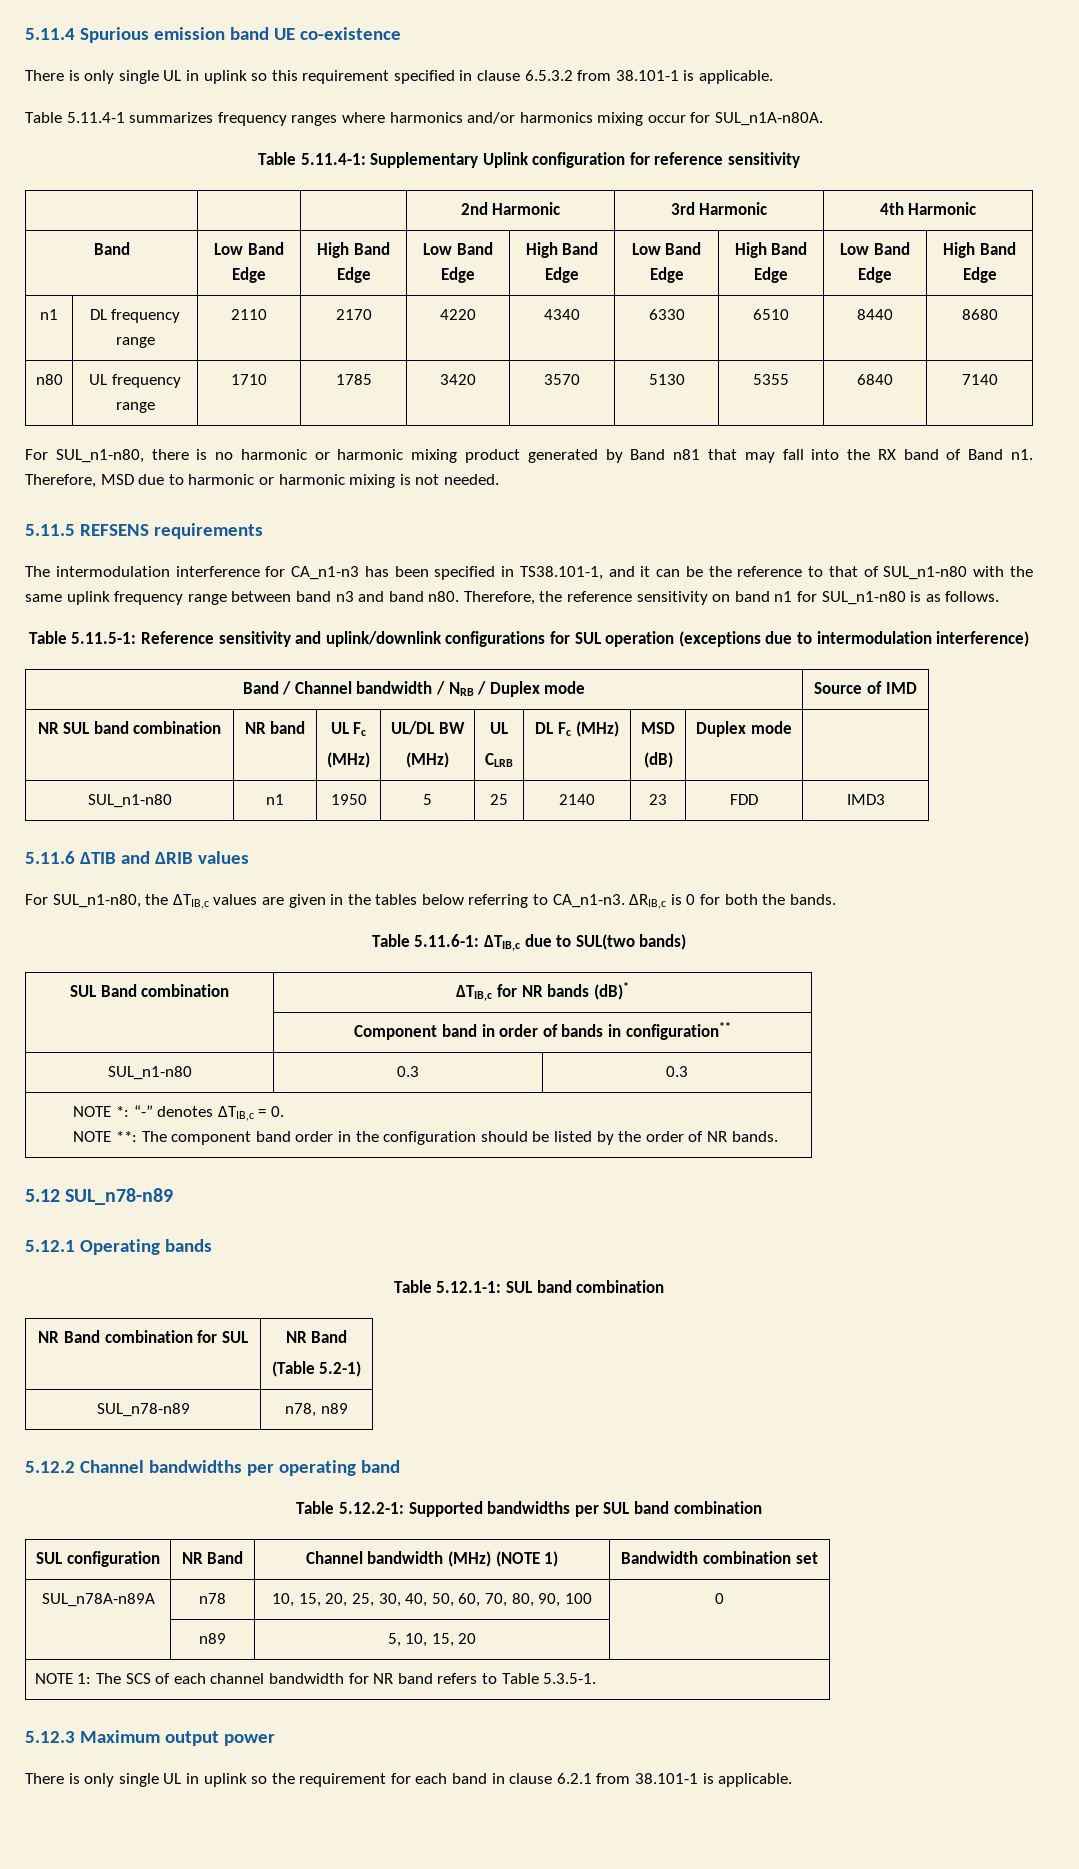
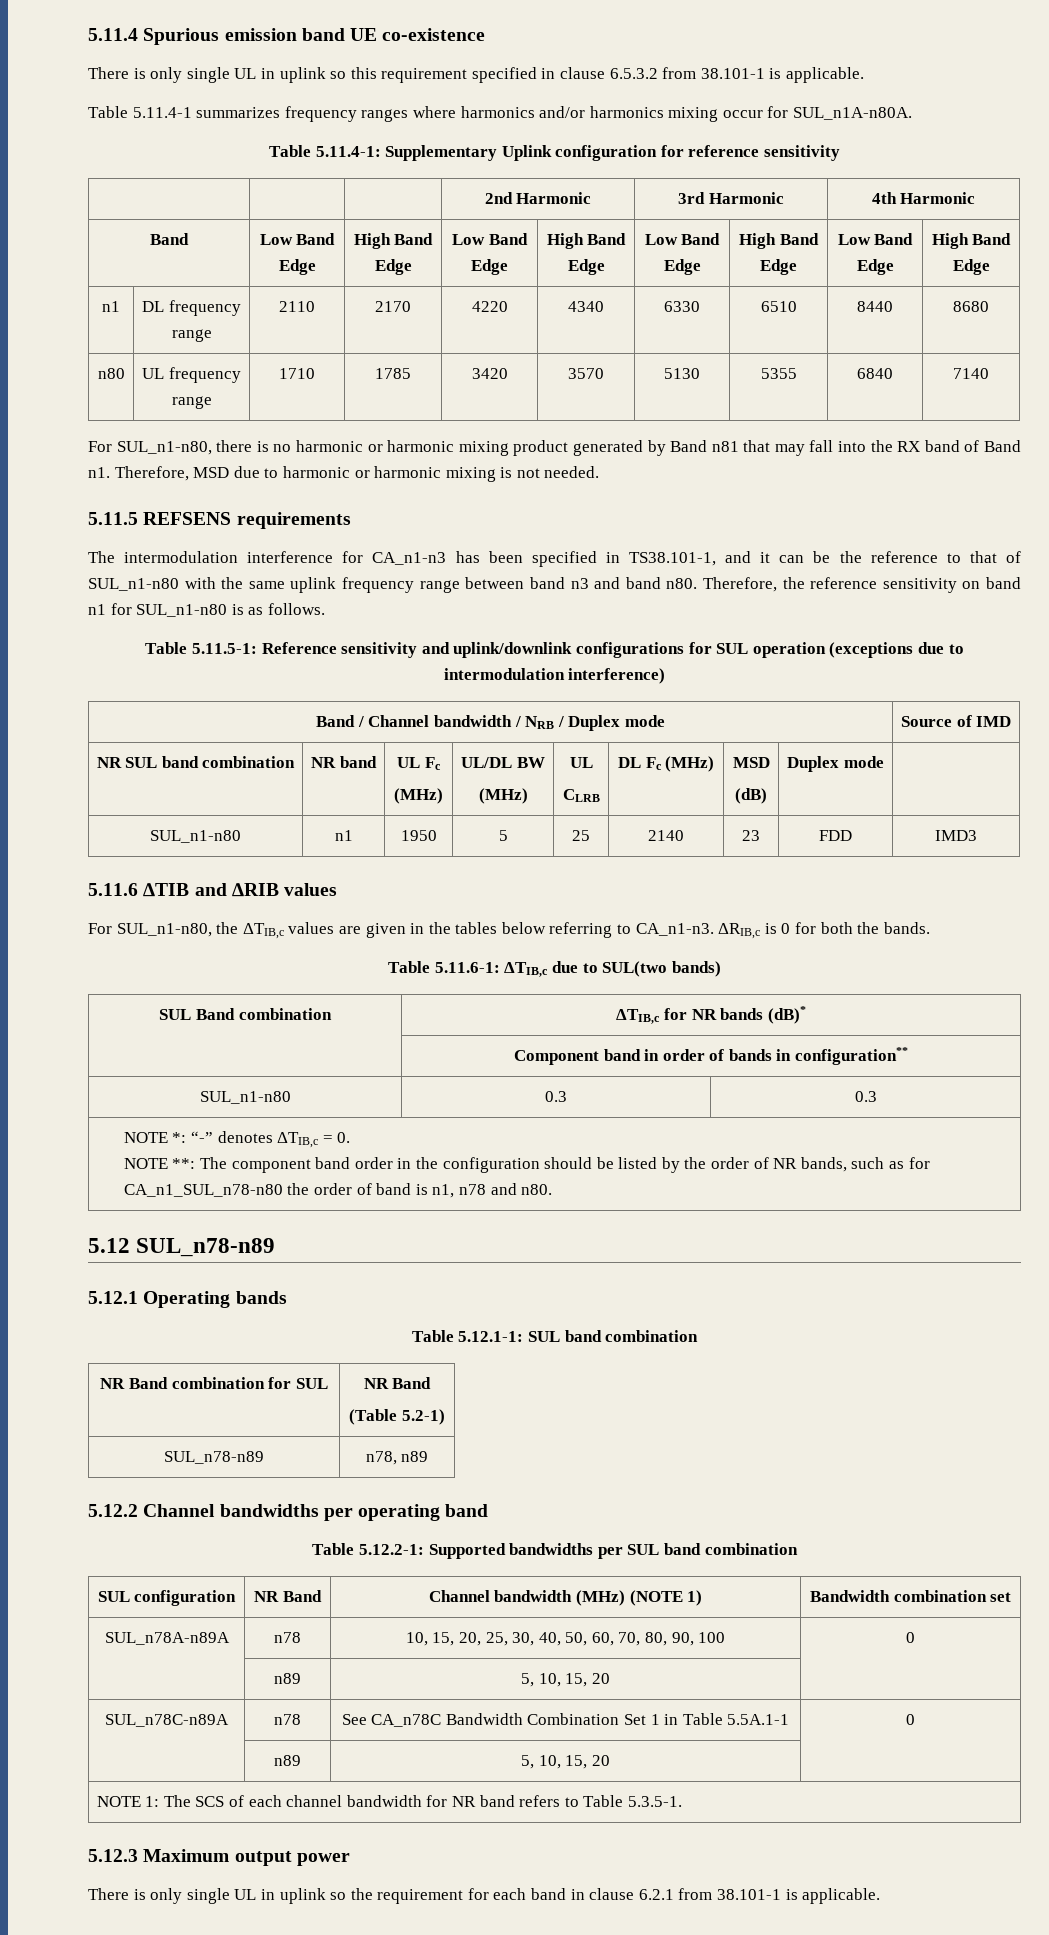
[731,1131,778,1142] bands. -> [800,1157,930,1172] [123,1183,553,1198] bands, such as for CA_n1_SUL_n78-n80 the order of band is n1, n78 and n80.
(477, 1638) none -> [105,1714,229,1727] [274,1714,301,1725] [341,1713,790,1727] [906,1714,915,1725] [274,1755,301,1766] [521,1755,610,1769] // SUL_n78C-n89A | n78 | See CA_n78C Bandwidth Combination Set 1 in Table 5.5A.1-1 | 0 // | n89 | 5, 10, 15, 20 |

